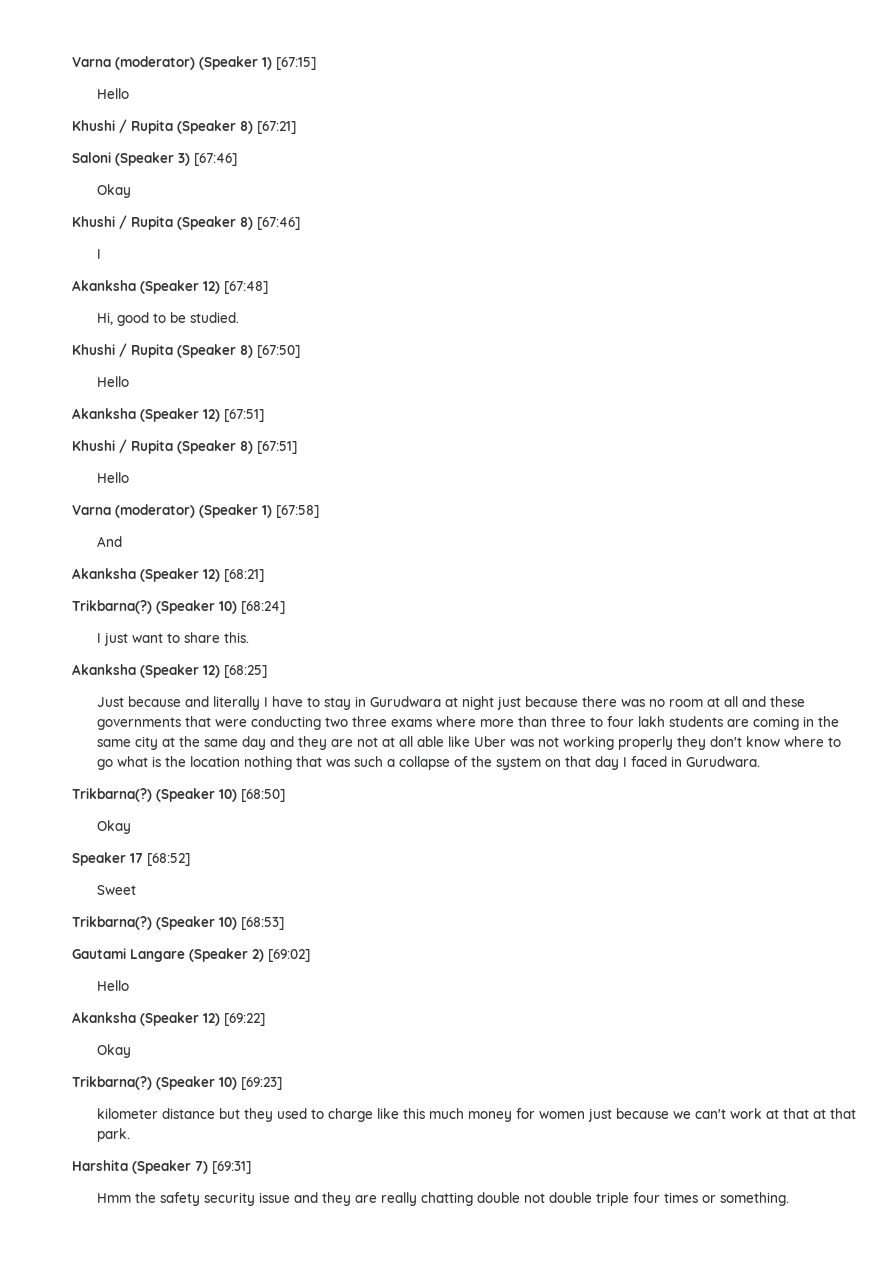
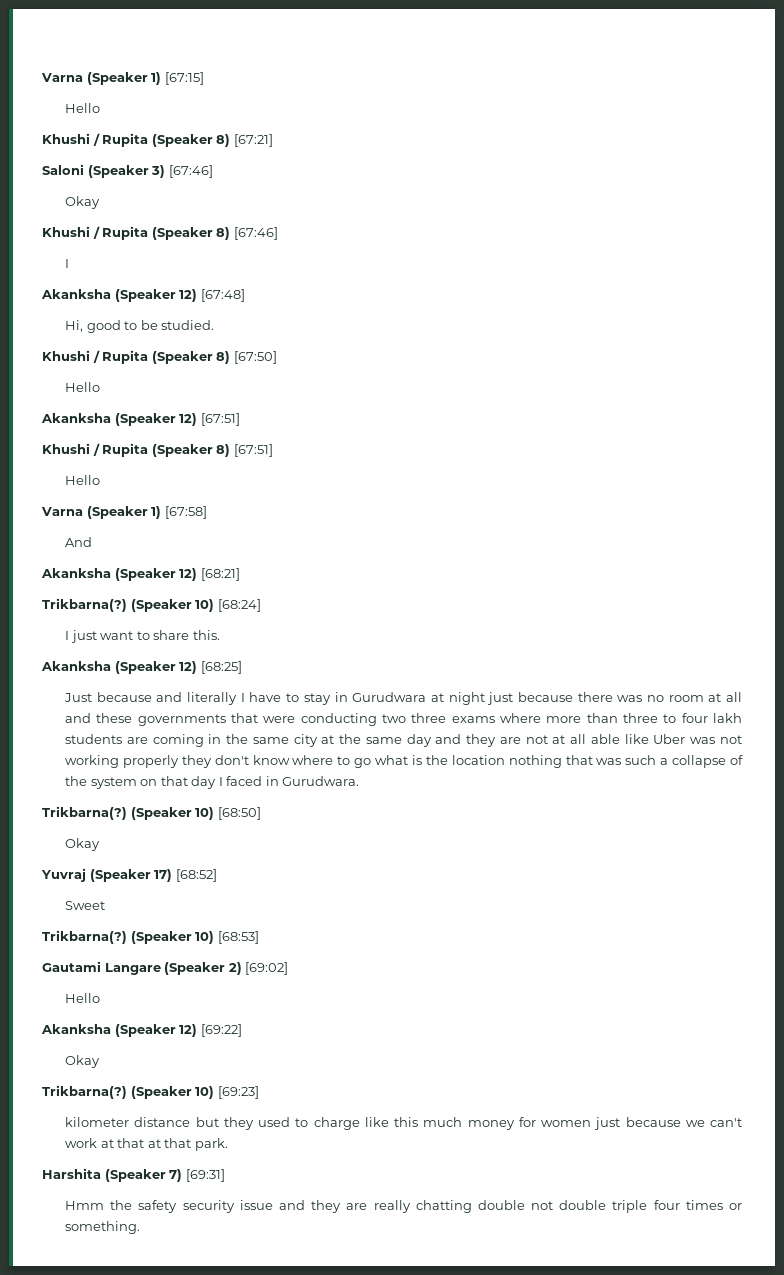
[72,56,195,70] Varna (moderator) -> [41,73,83,82] Varna
[115,504,195,518] (moderator) -> (83, 511) none
[72,852,143,866] Speaker 17 -> [41,868,173,882] Yuvraj (Speaker 17)

